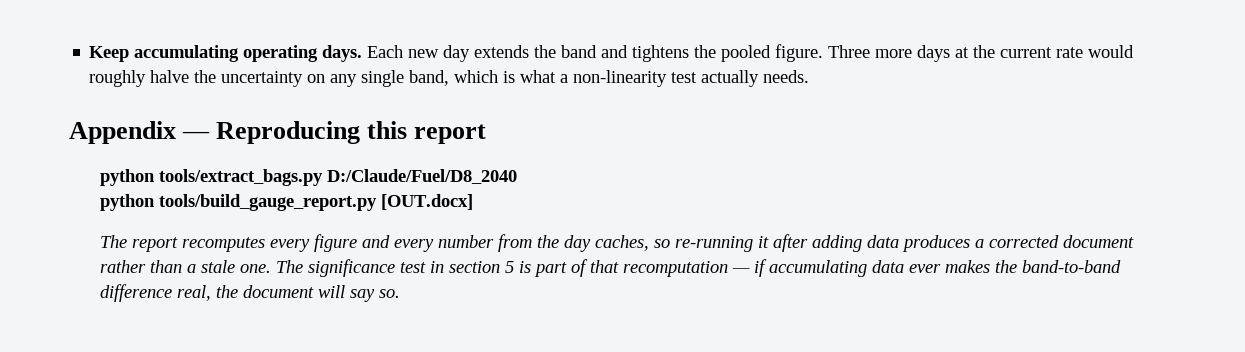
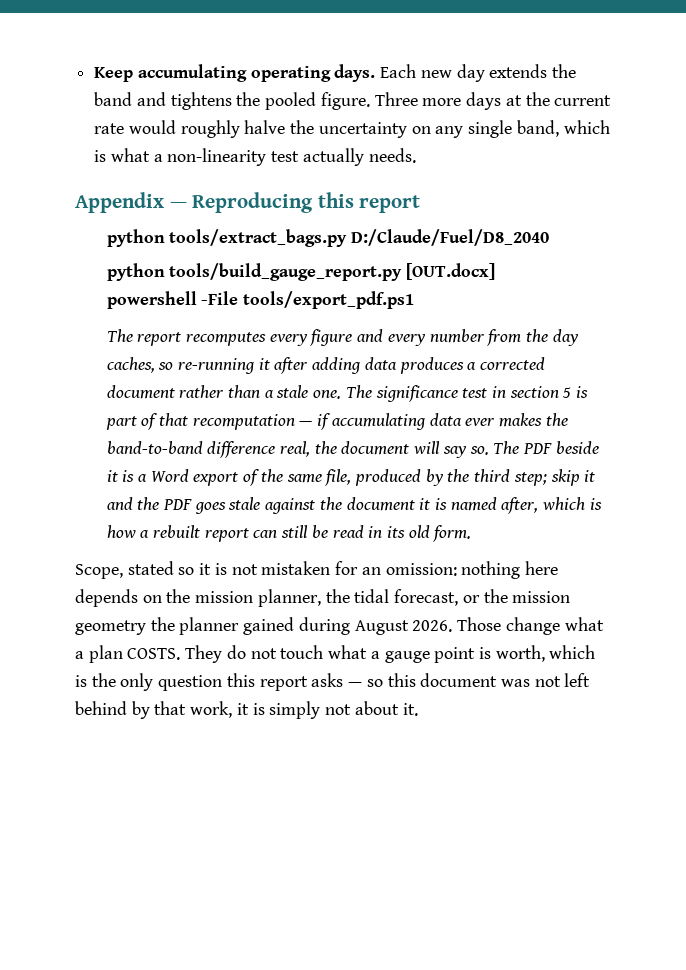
(473, 202) none -> [106,291,414,309] // powershell -File tools/export_pdf.ps1
(400, 293) none -> [493,441,599,454] [106,469,596,486] [106,497,602,514] [106,525,472,542] [75,561,558,579] [75,589,571,607] [75,617,604,635] [75,645,596,663] [75,673,591,691] [75,701,418,719] The PDF beside it is a Word export of the same file, produced by the third step; skip it and the PDF goes stale against the document it is named after, which is how a rebuilt report can still be read in its old form. // Scope, stated so it is not mistaken for an omission: nothing here depends on the mission planner, the tidal forecast, or the mission geometry the planner gained during August 2026. Those change what a plan COSTS. They do not touch what a gauge point is worth, which is the only question this report asks — so this document was not left behind by that work, it is simply not about it.

